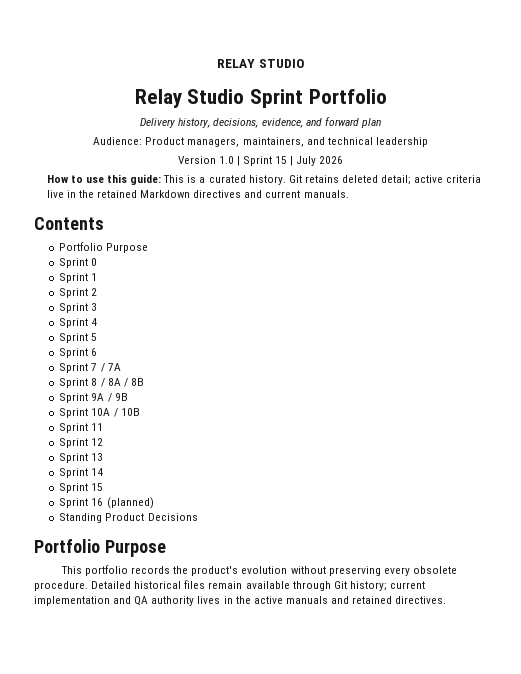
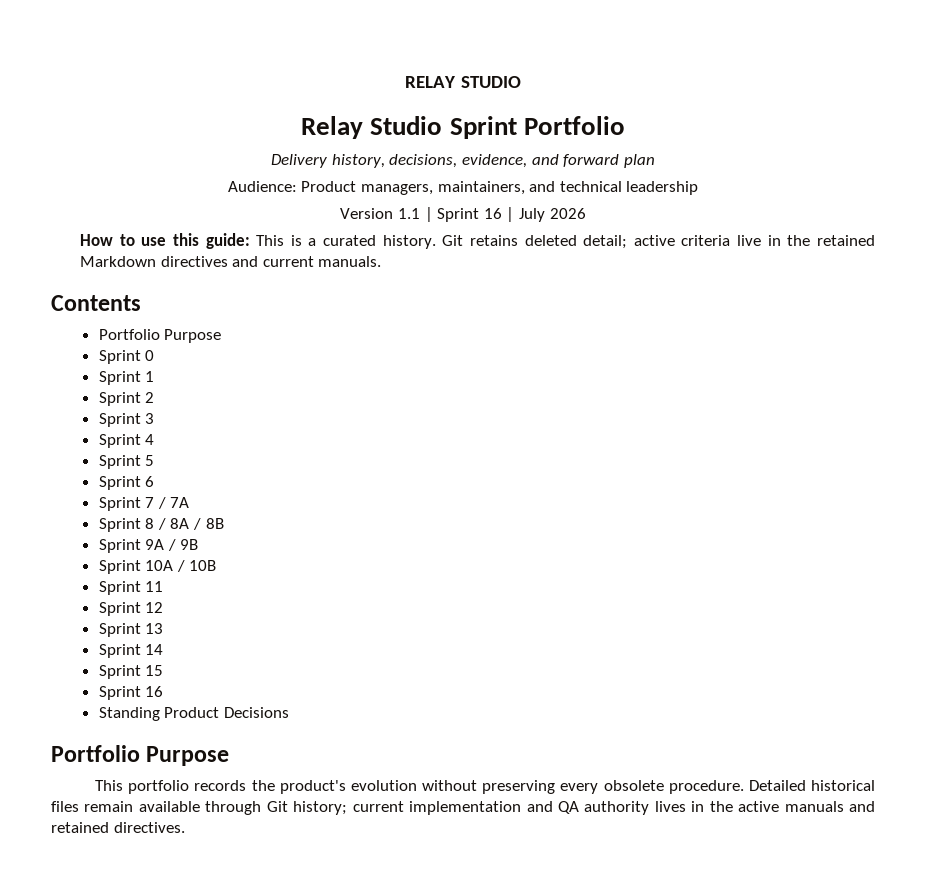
[218,156,234,164] 1.0 -> [398,208,421,219] 1.1
[275,156,288,164] 15 -> [483,208,502,219] 16
[106,497,154,509] (planned) -> (164, 691) none

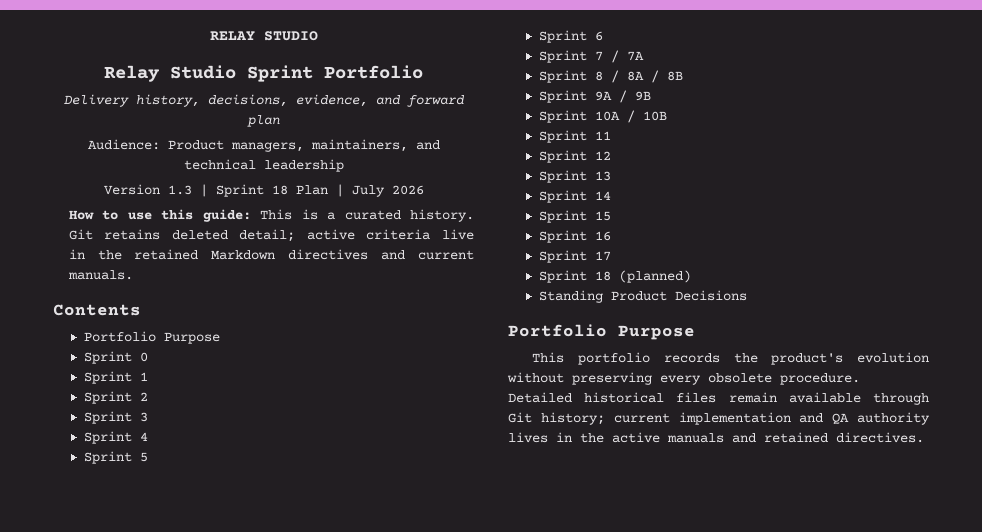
[398,208,421,219] 1.1 -> [167,185,192,195] 1.3
[483,208,502,219] 16 -> [271,185,328,195] 18 Plan
(164, 691) none -> [539,250,612,263] [539,270,692,283] // Sprint 17 // Sprint 18 (planned)

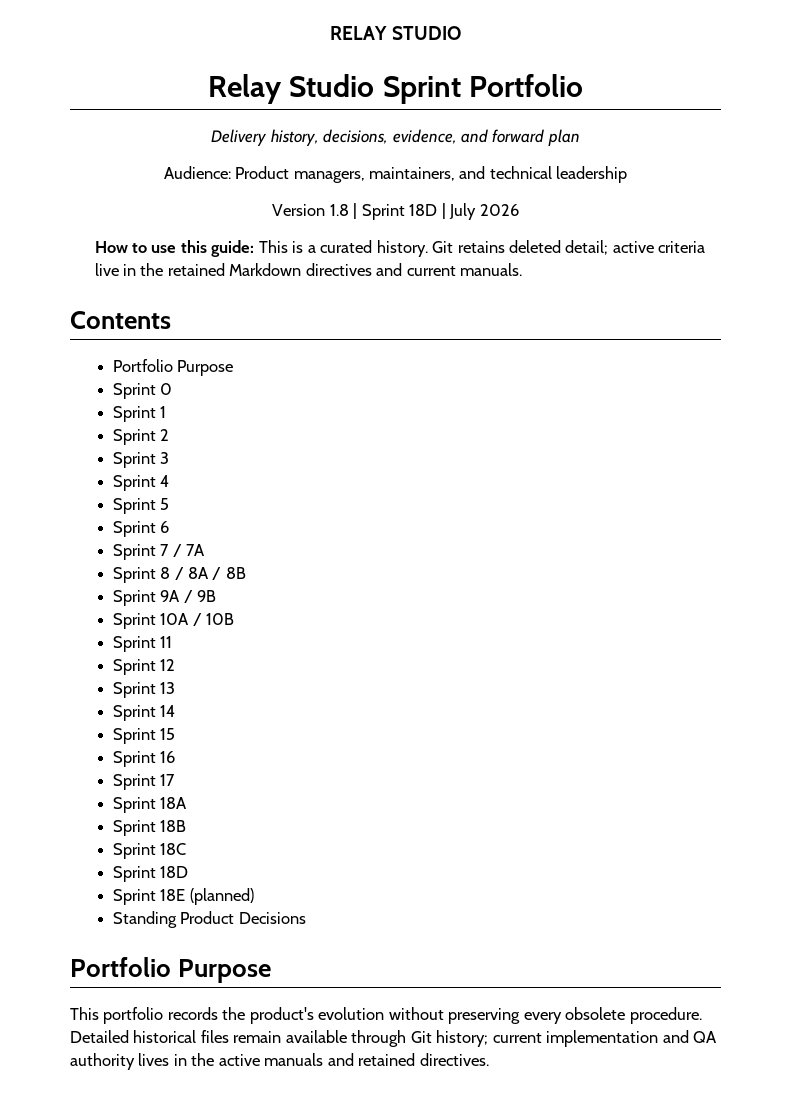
[167,185,192,195] 1.3 -> [329,204,349,216] 1.8
[271,185,328,195] 18 Plan -> [409,204,438,216] 18D
[595,271,612,281] 18 -> [160,797,188,809] [112,820,187,836] [112,843,187,859] [112,866,189,882] [112,889,186,905] 18A // Sprint 18B // Sprint 18C // Sprint 18D // Sprint 18E

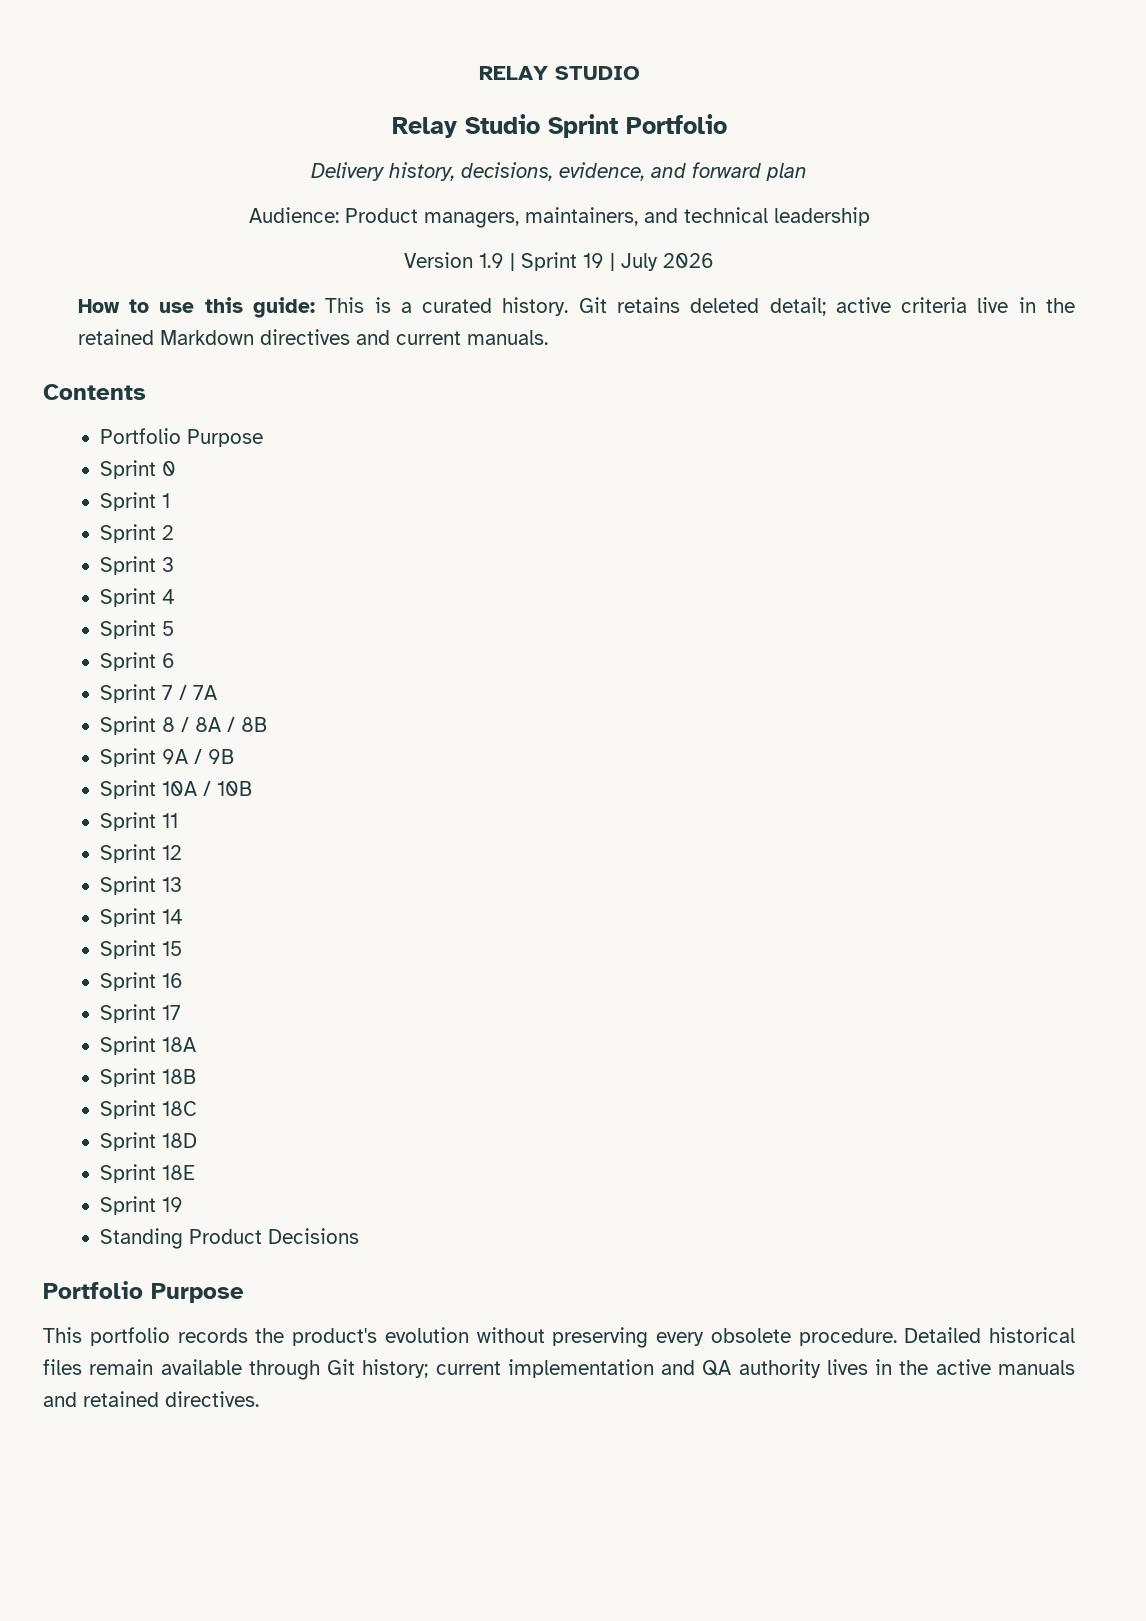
[329,204,349,216] 1.8 -> [479,253,504,268] 1.9
[409,204,438,216] 18D -> [583,253,604,268] 19
[189,888,254,905] (planned) -> [100,1196,184,1215] // Sprint 19

